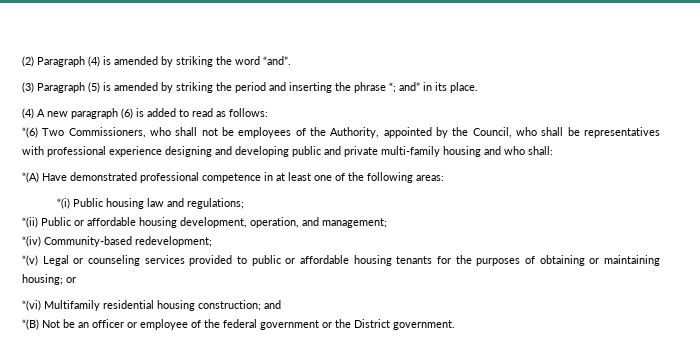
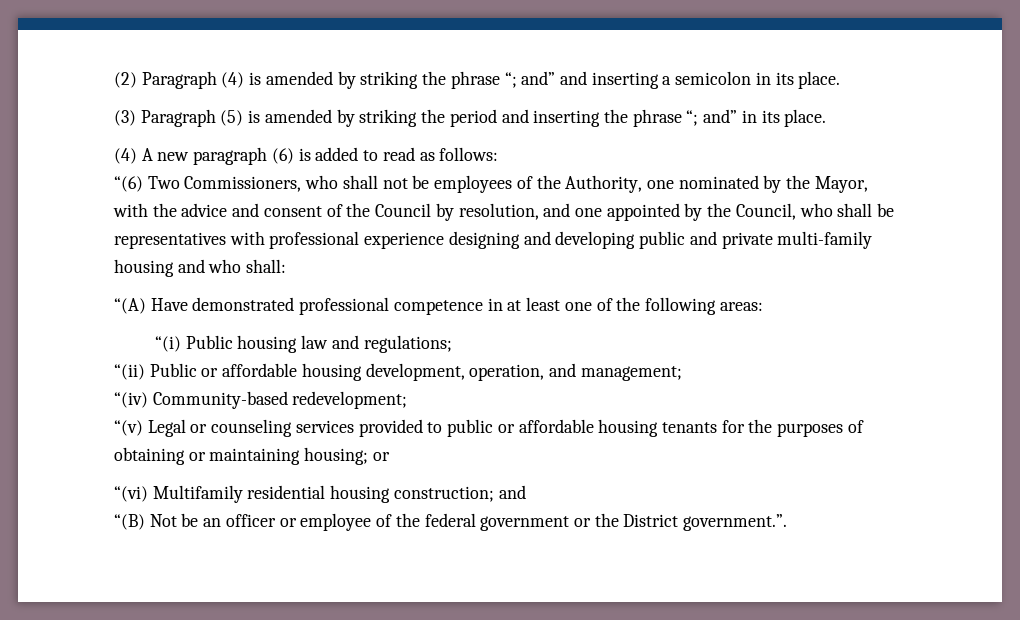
[235,56,291,65] word “and”. -> [450,71,841,89] phrase “; and” and inserting a semicolon in its place.
(380, 132) none -> [646,175,868,193] [113,203,602,221] one nominated by the Mayor, with the advice and consent of the Council by resolution, and one
[393,320,455,330] government. -> [683,514,788,531] government.”.

